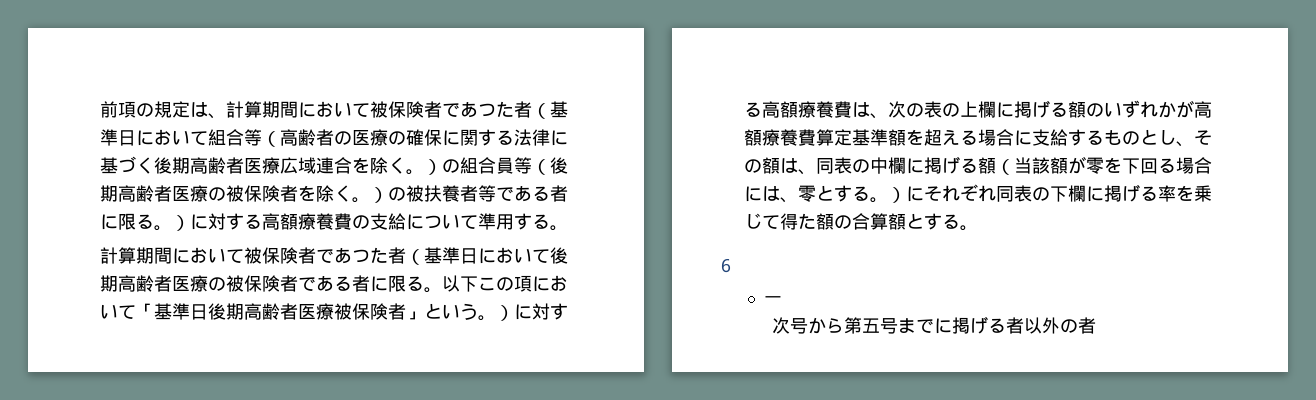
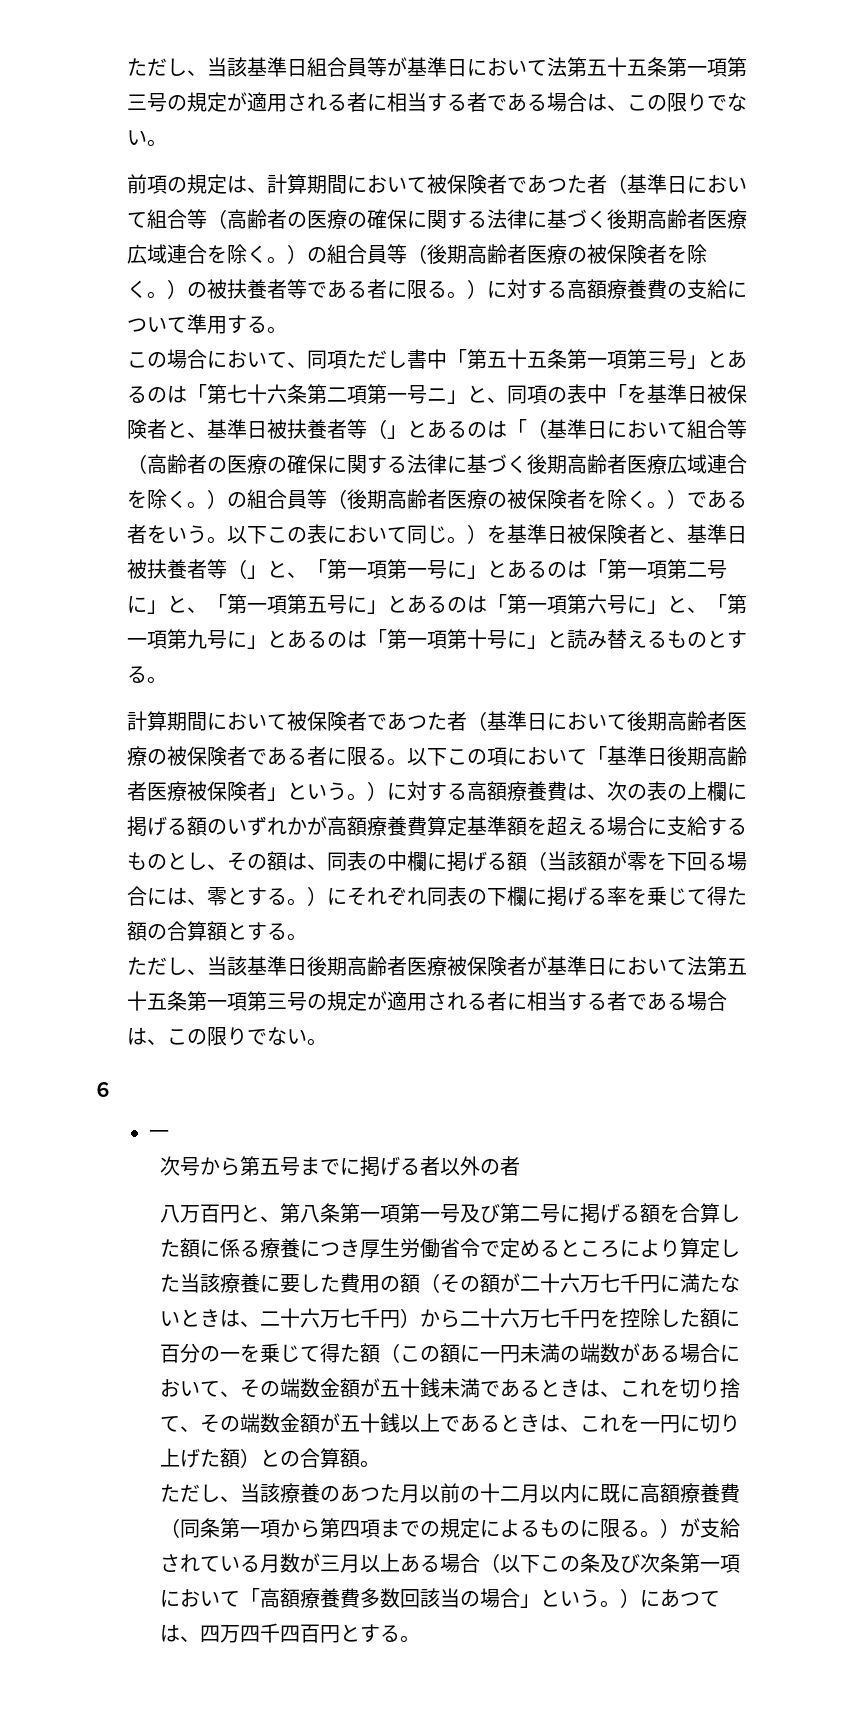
(100, 109) none -> [126,57,747,77] [126,92,747,112] [126,130,167,147] ただし、当該基準日組合員等が基準日において法第五十五条第一項第三号の規定が適用される者に相当する者である場合は、この限りでない。 //
(569, 228) none -> [126,349,747,369] [126,384,747,404] [126,419,747,439] [126,454,747,474] [126,489,747,509] [126,524,747,544] [126,559,727,579] [126,594,747,614] [126,629,747,649] [126,666,167,684] // この場合において、同項ただし書中「第五十五条第一項第三号」とあるのは「第七十六条第二項第一号ニ」と、同項の表中「を基準日被保険者と、基準日被扶養者等（」とあるのは「（基準日において組合等（高齢者の医療の確保に関する法律に基づく後期高齢者医療広域連合を除く。）の組合員等（後期高齢者医療の被保険者を除く。）である者をいう。以下この表において同じ。）を基準日被保険者と、基準日被扶養者等（」と、「第一項第一号に」とあるのは「第一項第二号に」と、「第一項第五号に」とあるのは「第一項第六号に」と、「第一項第九号に」とあるのは「第一項第十号に」と読み替えるものとする。
(979, 228) none -> [126,956,747,976] [126,991,727,1011] [126,1026,327,1046] // ただし、当該基準日後期高齢者医療被保険者が基準日において法第五十五条第一項第三号の規定が適用される者に相当する者である場合は、この限りでない。
(1096, 325) none -> [160,1203,741,1224] [160,1238,741,1258] [160,1273,741,1293] [160,1308,741,1328] [160,1343,741,1363] [160,1378,741,1398] [160,1413,741,1433] [160,1448,381,1468] [160,1483,741,1503] [160,1518,741,1538] [160,1553,741,1573] [160,1588,721,1608] [160,1623,421,1643] // 八万百円と、第八条第一項第一号及び第二号に掲げる額を合算した額に係る療養につき厚生労働省令で定めるところにより算定した当該療養に要した費用の額（その額が二十六万七千円に満たないときは、二十六万七千円）から二十六万七千円を控除した額に百分の一を乗じて得た額（この額に一円未満の端数がある場合において、その端数金額が五十銭未満であるときは、これを切り捨て、その端数金額が五十銭以上であるときは、これを一円に切り上げた額）との合算額。 // ただし、当該療養のあつた月以前の十二月以内に既に高額療養費（同条第一項から第四項までの規定によるものに限る。）が支給されている月数が三月以上ある場合（以下この条及び次条第一項において「高額療養費多数回該当の場合」という。）にあつては、四万四千四百円とする。

